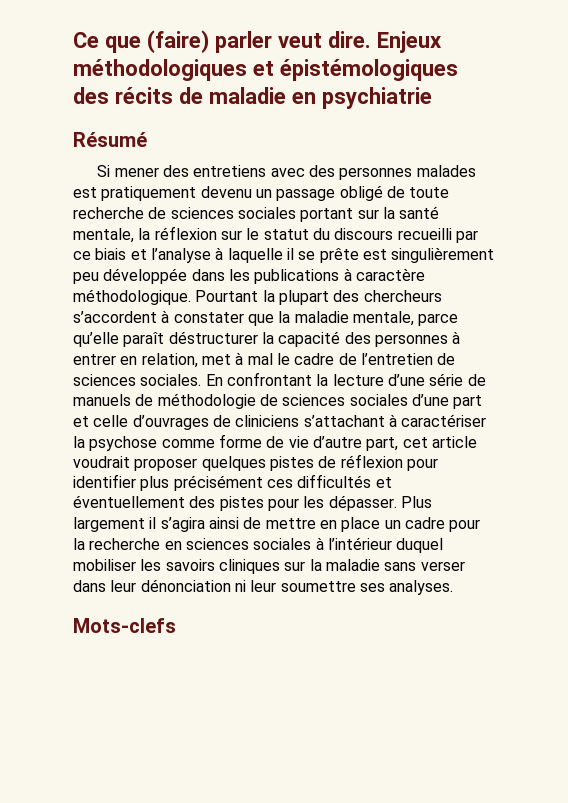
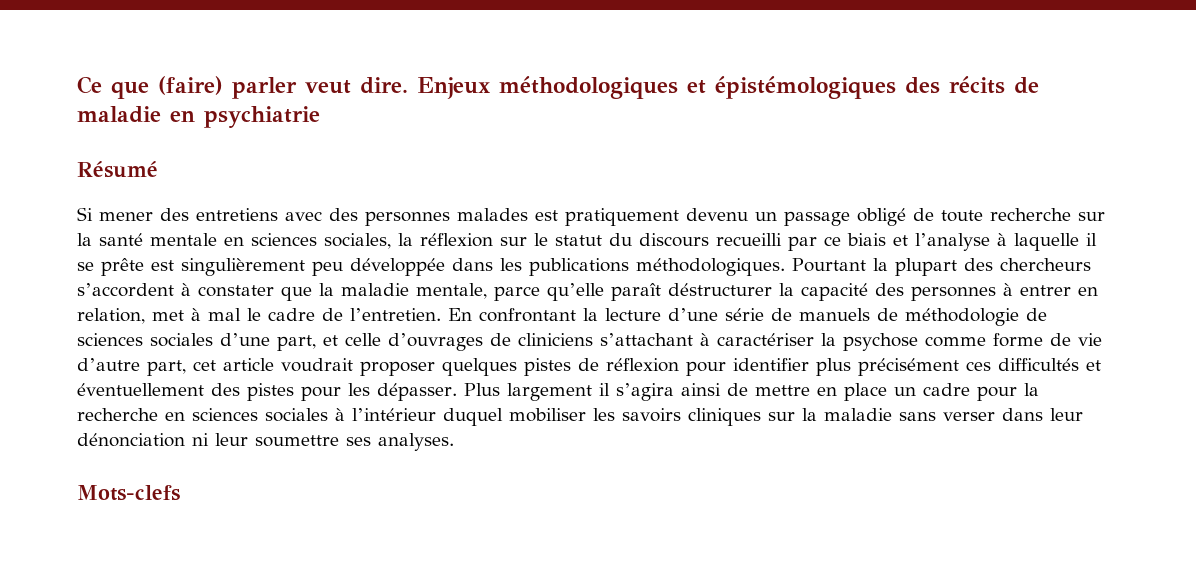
[148,206,440,222] [73,228,134,243] de sciences sociales portant sur la santé mentale, -> [1078,212,1105,221] [77,233,391,249] sur la santé mentale en sciences sociales,
[343,268,425,281] [73,289,191,305] à caractère méthodologique. -> [636,258,785,276] méthodologiques.
[360,353,456,365] [73,374,202,386] l’entretien de sciences sociales. -> [350,308,441,321] l’entretien.
[453,395,483,409] part -> [277,335,316,351] part,

